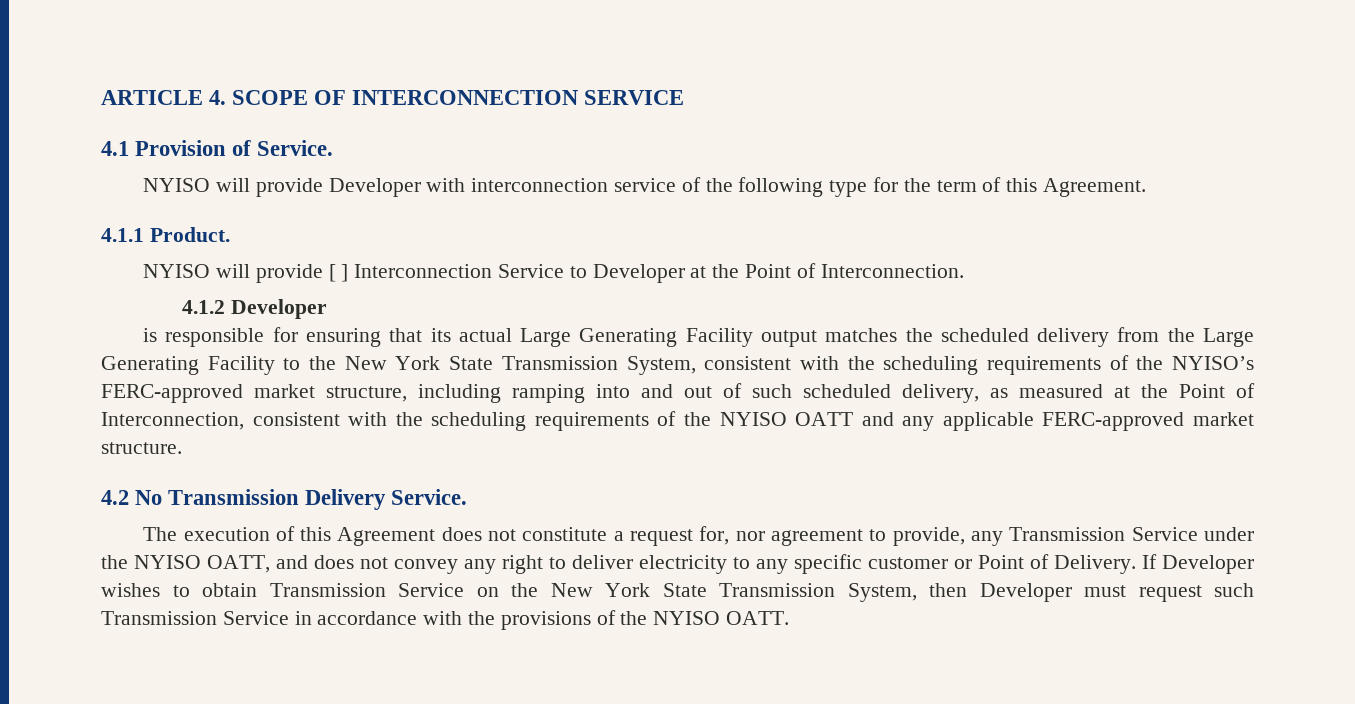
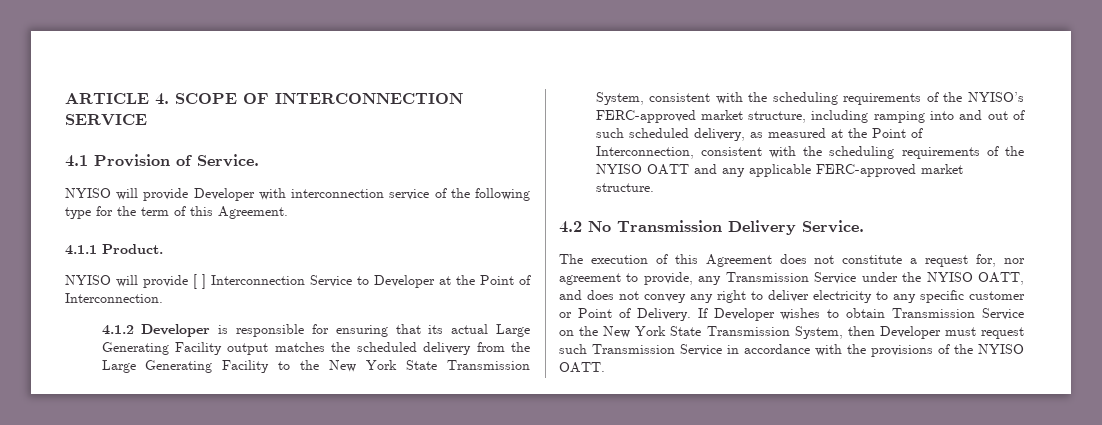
(327, 309) // -> (211, 330) none

